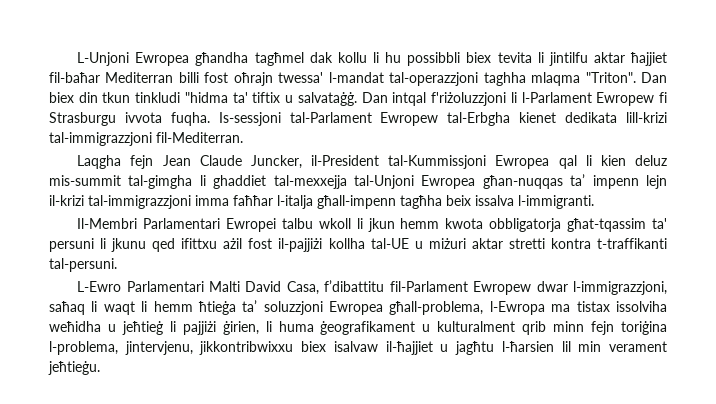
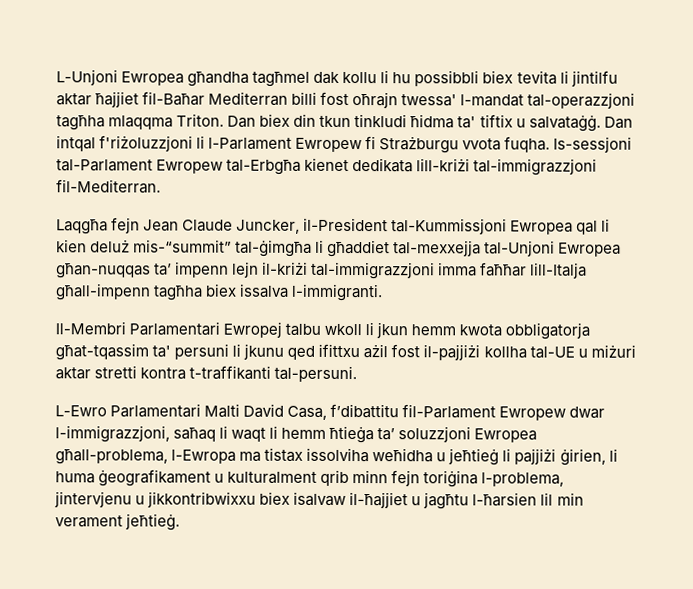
[49,72,100,83] fil-baħar -> [142,91,206,106] fil-Baħar
[483,72,636,86] taghha mlaqma "Triton". -> [56,113,225,131] tagħha mlaqqma Triton.
[184,92,228,103] "hidma -> [410,114,455,129] ħidma
[49,112,162,126] Strasburgu ivvota -> [379,136,502,154] Strażburgu vvota
[447,112,511,126] tal-Erbgha -> [226,159,302,175] tal-Erbgħa
[626,112,668,123] lill-krizi -> [416,158,471,172] lill-kriżi
[77,155,122,169] Laqgha -> [56,219,108,235] Laqgħa
[635,155,668,166] [49,175,267,189] deluz mis-summit tal-gimgha li ghaddiet -> [90,239,391,258] deluż mis-“summit” tal-ġimgħa li għaddiet
[49,195,84,206] il-krizi -> [262,261,309,275] il-kriżi
[277,195,313,209] l-italja -> [530,262,588,279] lill-Italja
[446,195,471,206] beix -> [205,283,238,297] biex
[226,218,277,232] Ewropei -> [223,321,283,338] Ewropej
[124,341,193,355] jintervjenu, -> [54,491,146,508] jintervjenu u
[48,361,100,375] jeħtieġu. -> [125,513,181,531] jeħtieġ.

